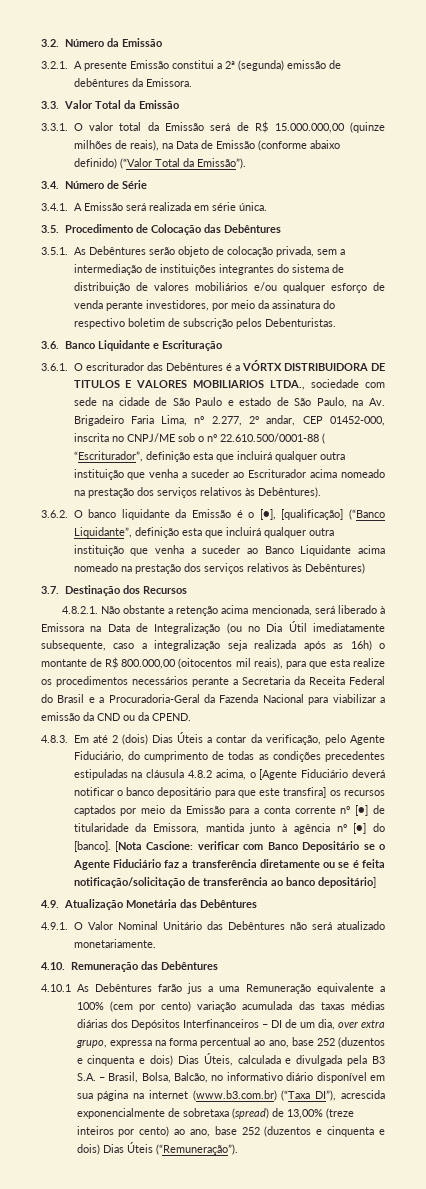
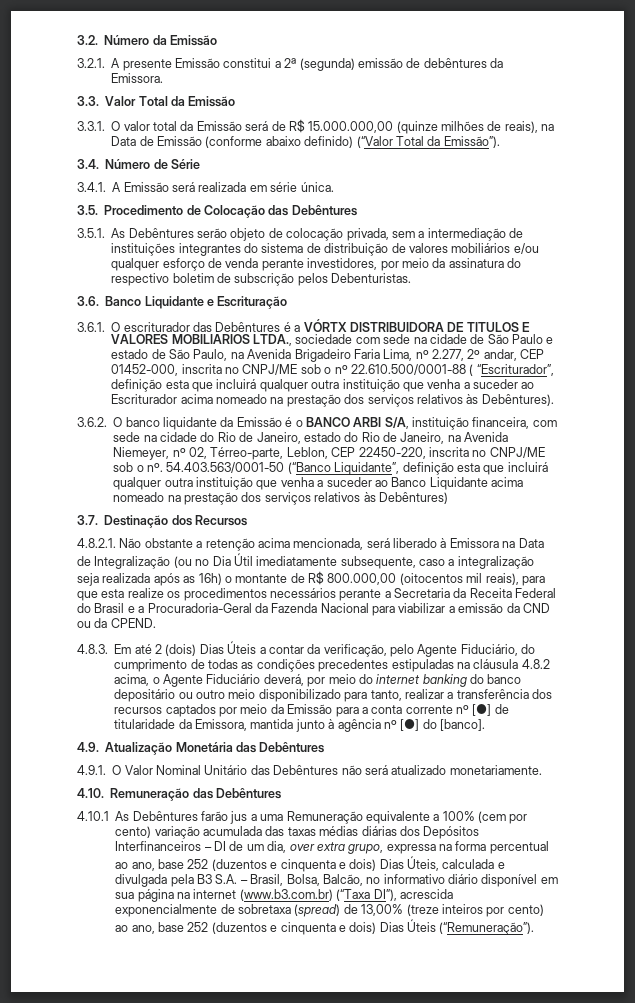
[369,398,385,406] Av. -> [247,349,292,359] Avenida
[259,509,344,520] [●], [qualificação] -> [305,417,557,430] [113,432,509,444] [113,447,545,460] [113,462,285,473] BANCO ARBI S/A, instituição financeira, com sede na cidade do Rio de Janeiro, estado do Rio de Janeiro, na Avenida Niemeyer, nº 02, Térreo-parte, Leblon, CEP 22450-220, inscrita no CNPJ/ME sob o nº. 54.403.563/0001-50
[259,769,385,780] [73,787,341,798] [Agente Fiduciário deverá notificar o banco depositário para que este transfira] os -> [163,674,522,687] [114,689,552,702] Agente Fiduciário deverá, por meio do internet banking do banco depositário ou outro meio disponibilizado para tanto, realizar a transferência dos
[114,841,385,852] [72,859,385,870] [73,877,376,888] [Nota Cascione: verificar com Banco Depositário se o Agente Fiduciário faz a transferência diretamente ou se é feita notificação/solicitação de transferência ao banco depositário] -> (485, 725) none

